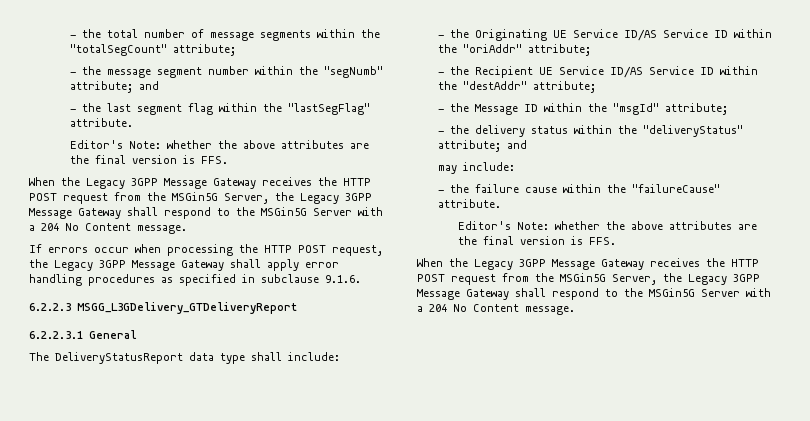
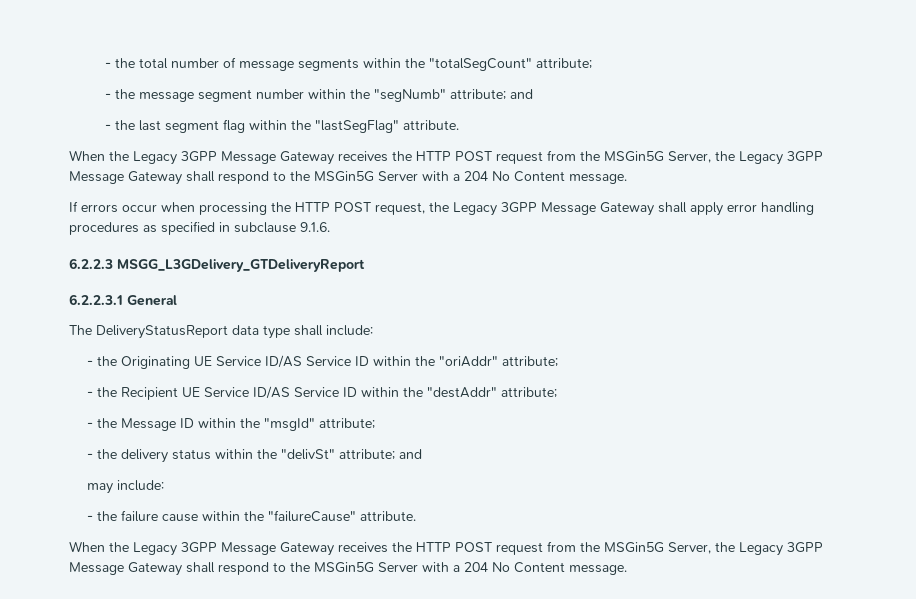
[70,140,370,149] [70,155,229,164] // Editor's Note: whether the above attributes are the final version is FFS. -> (460, 125) none
[642,125,743,137] "deliveryStatus" -> [281,449,336,460] "delivSt"
[458,221,758,230] [458,236,617,245] // Editor's Note: whether the above attributes are the final version is FFS. -> (417, 516) none

